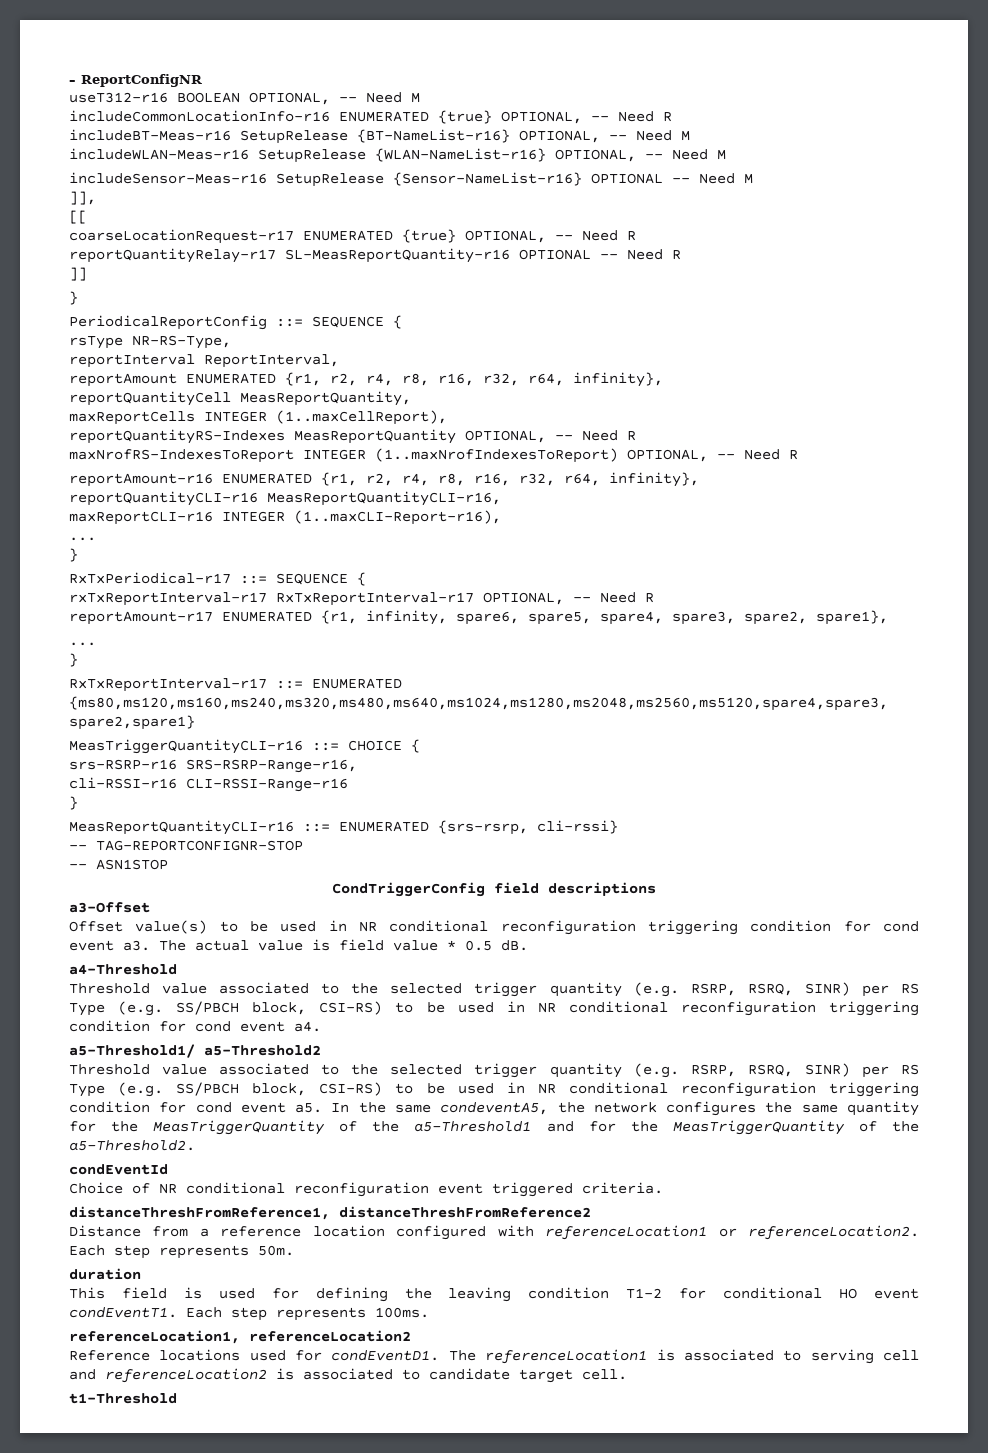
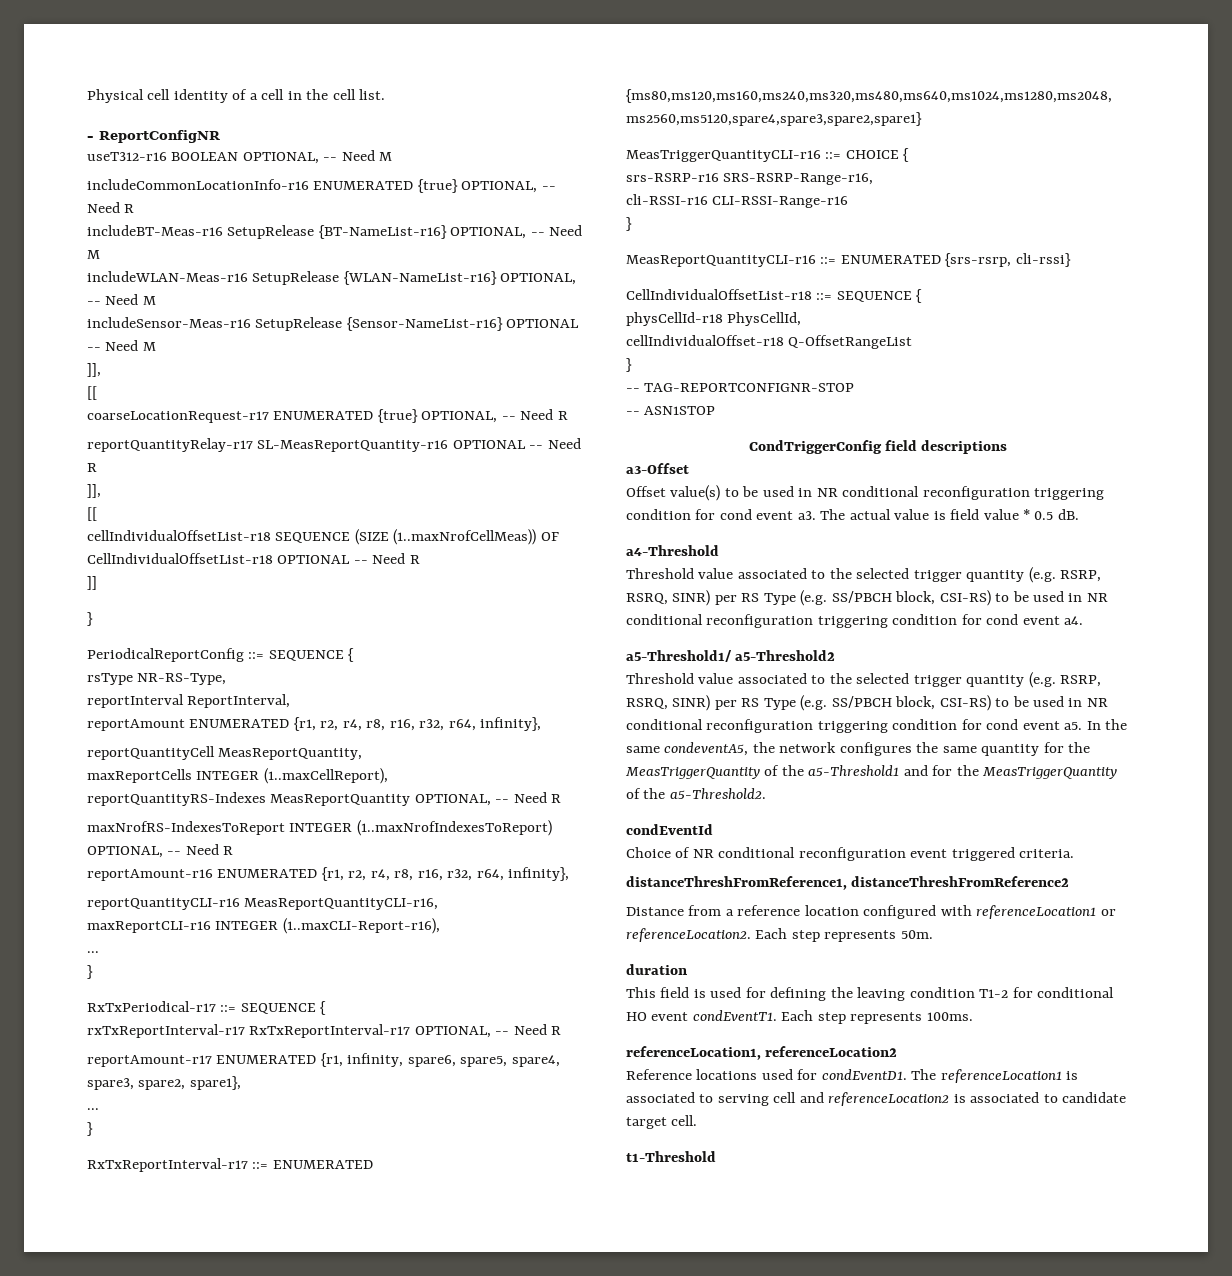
(69, 82) none -> [87,89,386,103] Physical cell identity of a cell in the cell list. //
(681, 255) none -> [87,484,101,498] [87,507,97,521] [87,529,559,545] [87,553,420,564] // ]], // [[ // cellIndividualOffsetList-r18 SEQUENCE (SIZE (1..maxNrofCellMeas)) OF CellIndividualOffsetList-r18 OPTIONAL -- Need R
(618, 827) none -> [626,289,923,303] [626,312,802,326] [626,335,913,349] [626,358,632,372] // CellIndividualOffsetList-r18 ::= SEQUENCE { // physCellId-r18 PhysCellId, // cellIndividualOffset-r18 Q-OffsetRangeList // }

